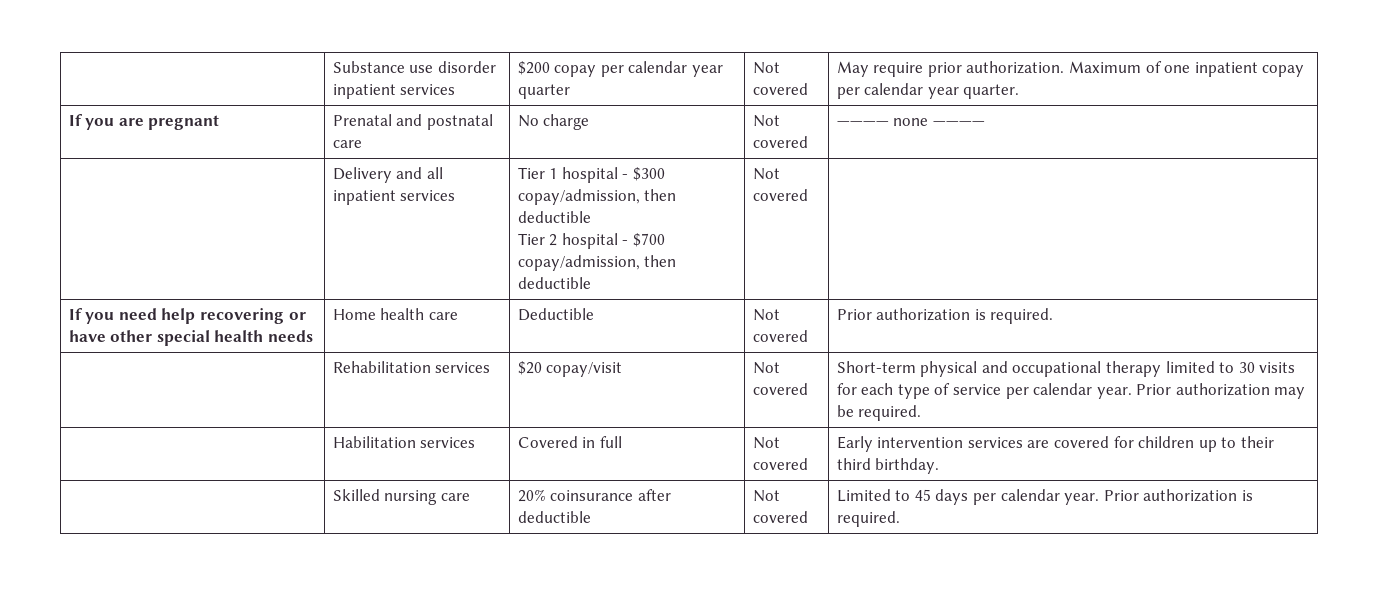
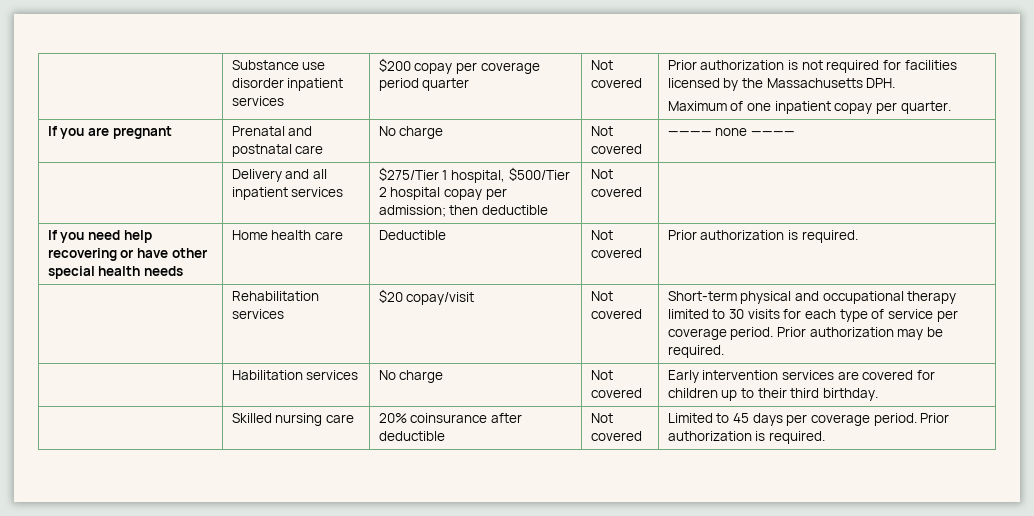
[628,61,723,77] calendar year -> [480,62,540,74] [378,78,419,91] coverage period
[836,61,1065,77] May require prior authorization. -> [667,60,957,73] [667,78,896,91] Prior authorization is not required for facilities licensed by the Massachusetts DPH. //
[864,83,959,99] calendar year -> (898, 108) none
[517,167,665,183] [517,189,677,205] [517,211,591,223] [517,233,665,249] [517,255,640,271] Tier 1 hospital - $300 copay/admission, then deductible // Tier 2 hospital - $700 copay/admission, -> [378,167,570,183] [378,187,507,200] [378,205,446,217] $275/Tier 1 hospital, $500/Tier 2 hospital copay per admission;
[1033,383,1132,399] calendar year. -> [667,327,774,340] coverage period.
[517,436,622,448] Covered in full -> [378,370,444,383] No charge
[1000,489,1100,505] calendar year. -> [811,413,917,426] coverage period.

